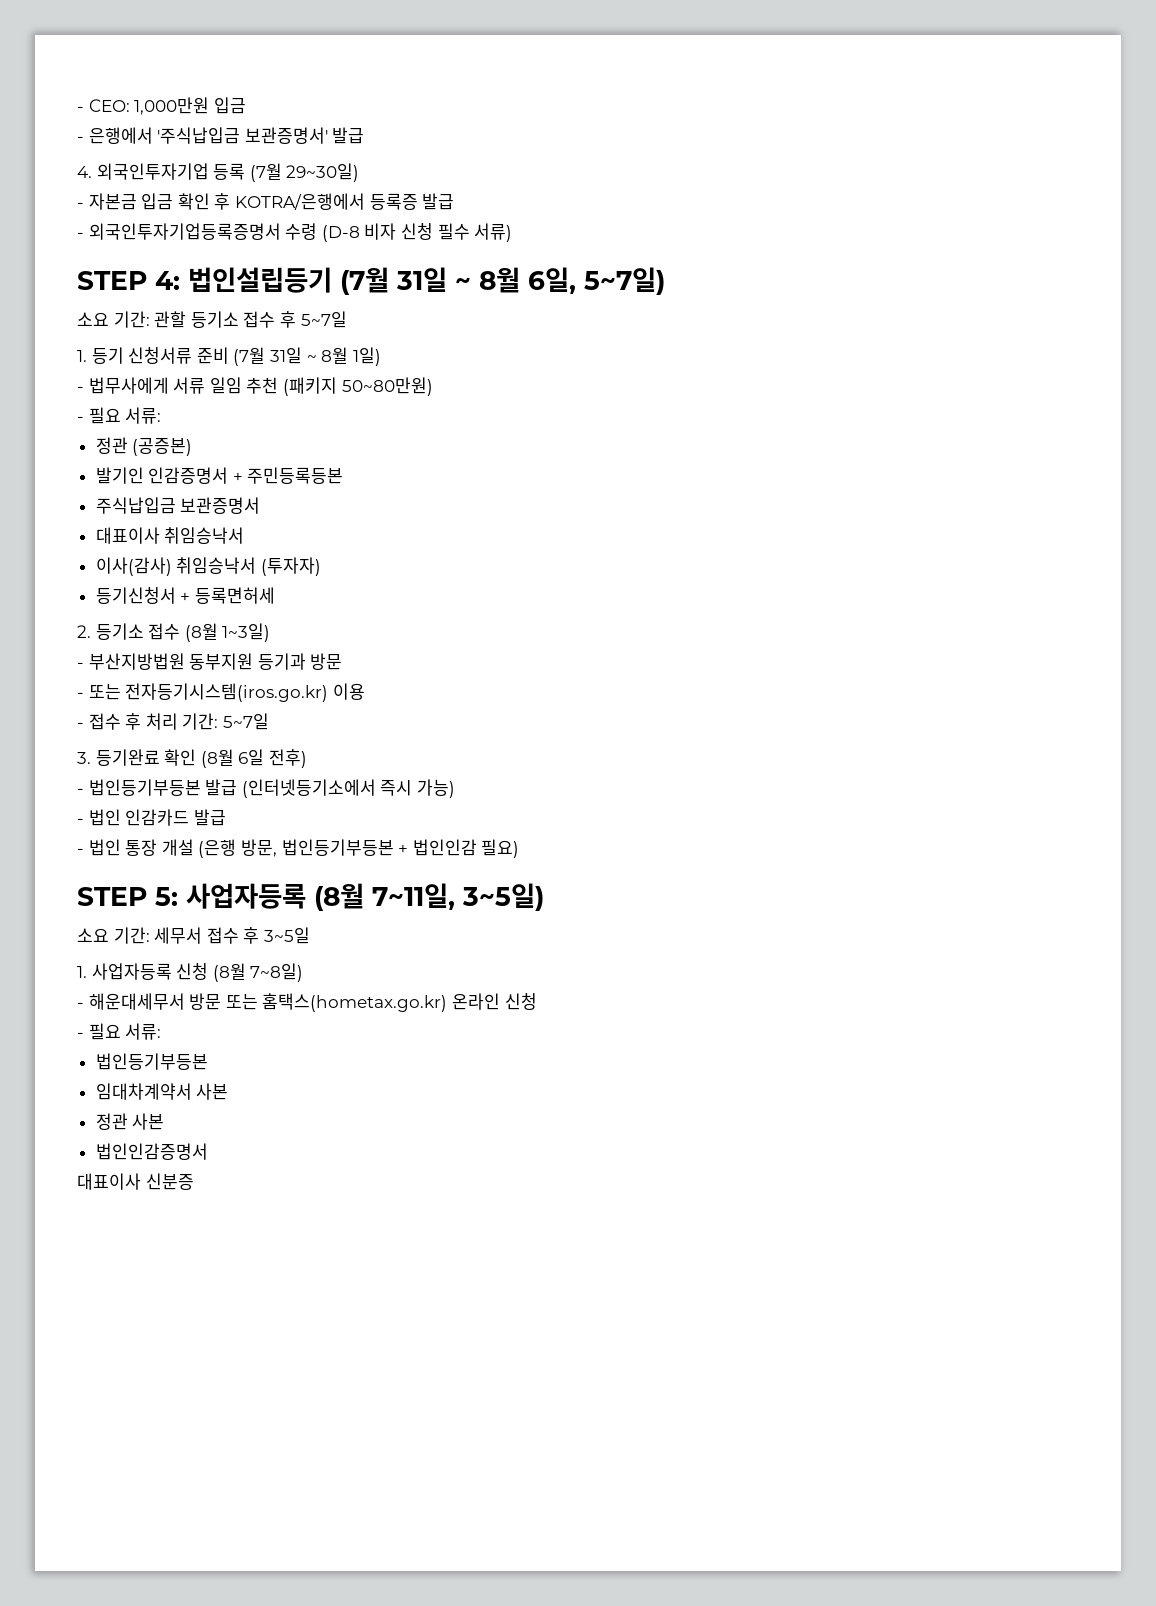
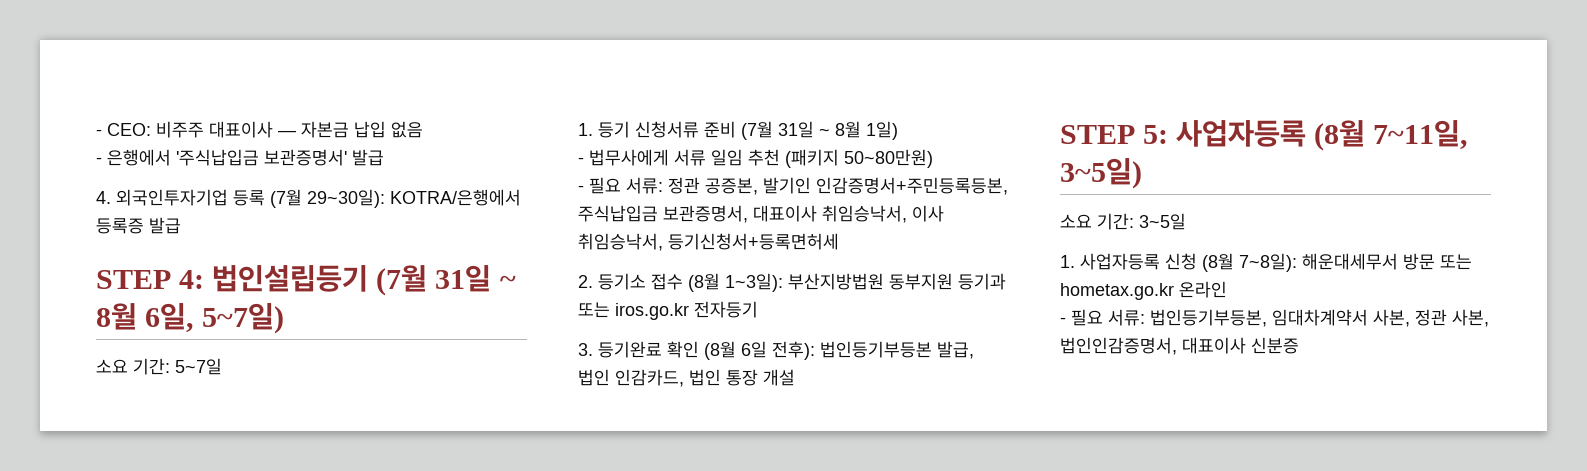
[134,97,246,115] 1,000만원 입금 -> [156,121,423,138] 비주주 대표이사 — 자본금 납입 없음
[286,163,360,182] [77,193,455,210] [77,223,513,242] 29~30일) // - 자본금 입금 확인 후 KOTRA/은행에서 등록증 발급 // - 외국인투자기업등록증명서 수령 (D-8 비자 신청 필수 서류) -> [307,189,521,208] [96,217,181,234] 29~30일): KOTRA/은행에서 등록증 발급
[154,311,296,328] 관할 등기소 접수 후 -> (170, 366) none
[95,437,193,456] [95,467,344,484] [95,497,261,514] [95,527,245,544] [95,557,321,576] [95,587,275,604] // 정관 (공증본) // 발기인 인감증명서 + 주민등록등본 // 주식납입금 보관증명서 // 대표이사 취임승낙서 // 이사(감사) 취임승낙서 (투자자) // 등기신청서 + 등록면허세 -> [668,177,1008,195] [578,205,944,223] [578,233,839,251] 정관 공증본, 발기인 인감증명서+주민등록등본, 주식납입금 보관증명서, 대표이사 취임승낙서, 이사 취임승낙서, 등기신청서+등록면허세
[222,623,271,642] [77,662,84,668] 1~3일) // - -> [725,273,783,292] 1~3일):
[310,653,343,670] [77,683,365,702] [77,713,269,730] 방문 // - 또는 전자등기시스템(iros.go.kr) 이용 // - 접수 후 처리 기간: 5~7일 -> [578,301,758,320] 또는 iros.go.kr 전자등기
[268,749,307,768] [77,779,455,798] [77,809,226,826] [77,839,520,858] 전후) // - 법인등기부등본 발급 (인터넷등기소에서 즉시 가능) // - 법인 인감카드 발급 // - 법인 통장 개설 (은행 방문, 법인등기부등본 + 법인인감 필요) -> [772,341,974,360] [578,369,795,387] 전후): 법인등기부등본 발급, 법인 인감카드, 법인 통장 개설
[154,927,260,944] 세무서 접수 후 -> (1134, 221) none
[250,963,304,982] [77,1002,84,1008] 7~8일) // - -> [1239,253,1297,272] 7~8일):
[262,993,448,1012] 홈택스(hometax.go.kr) -> [1060,283,1174,300] hometax.go.kr
[504,993,537,1010] [77,1023,162,1040] [95,1053,208,1070] [95,1083,229,1100] [95,1113,165,1130] [95,1143,208,1160] 신청 // - 필요 서류: // 법인등기부등본 // 임대차계약서 사본 // 정관 사본 // 법인인감증명서 // -> [1060,309,1489,327] [1060,337,1177,355] // - 필요 서류: 법인등기부등본, 임대차계약서 사본, 정관 사본, 법인인감증명서,

